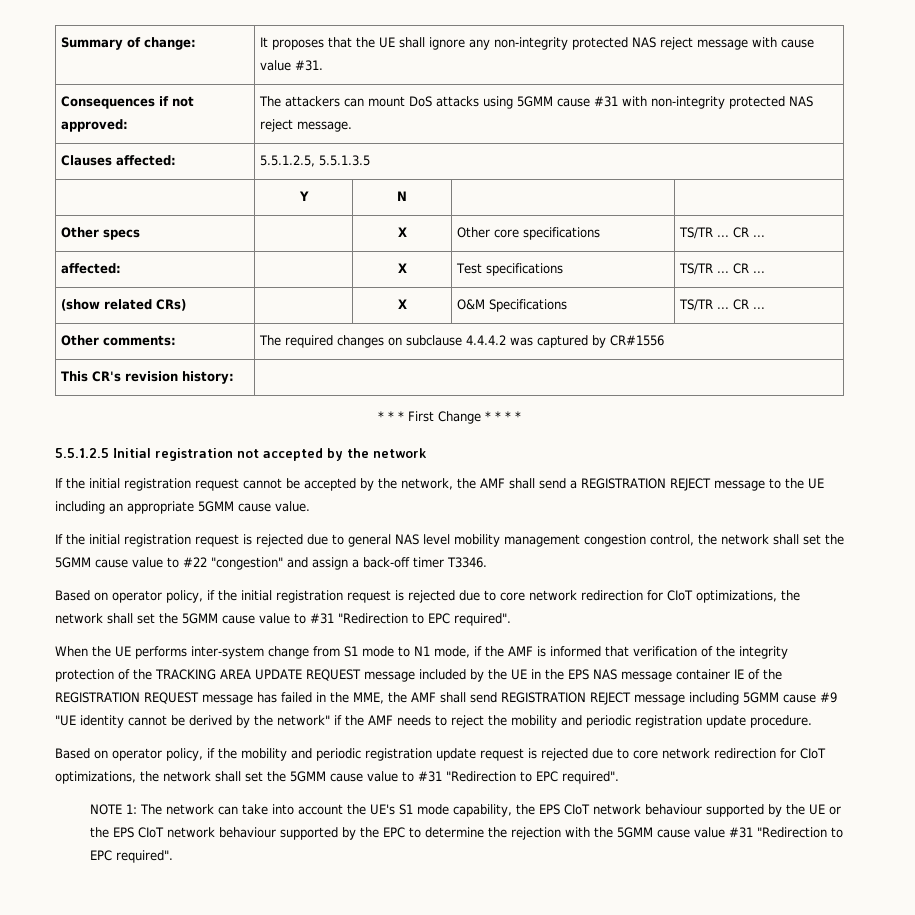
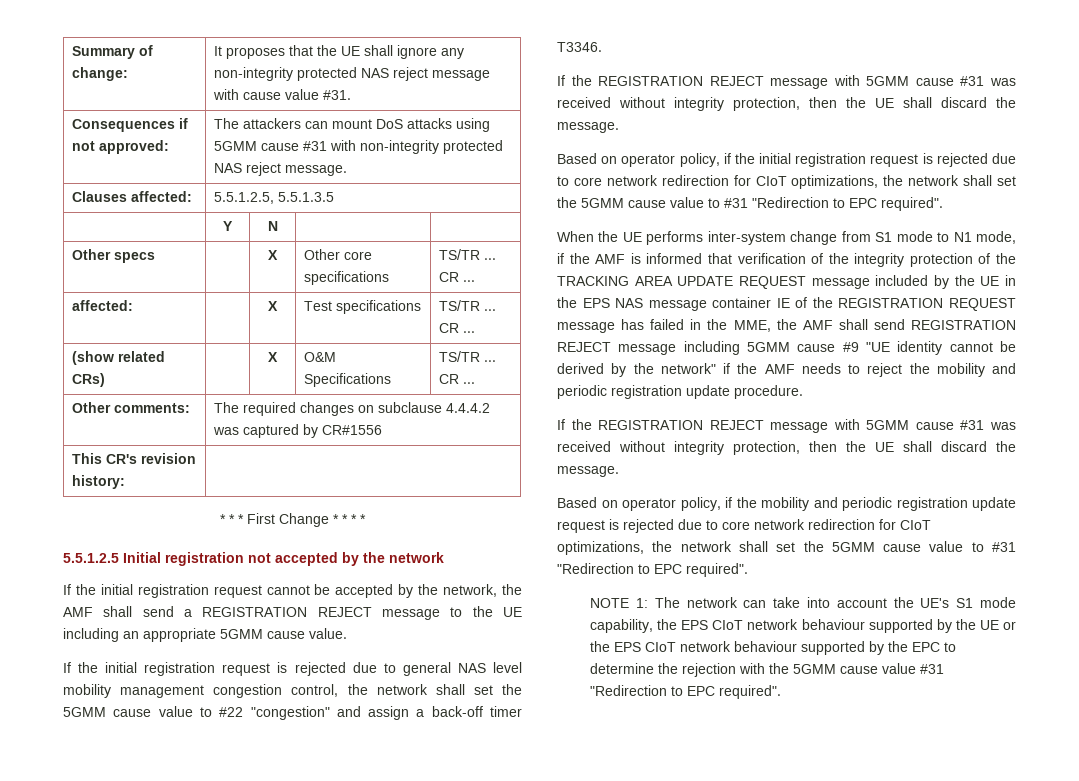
(487, 562) none -> [557,75,1016,89] [557,97,1016,111] [557,122,619,133] // If the REGISTRATION REJECT message with 5GMM cause #31 was received without integrity protection, then the UE shall discard the message.
(812, 721) none -> [557,419,1016,433] [557,441,1016,455] [557,466,619,477] // If the REGISTRATION REJECT message with 5GMM cause #31 was received without integrity protection, then the UE shall discard the message.

